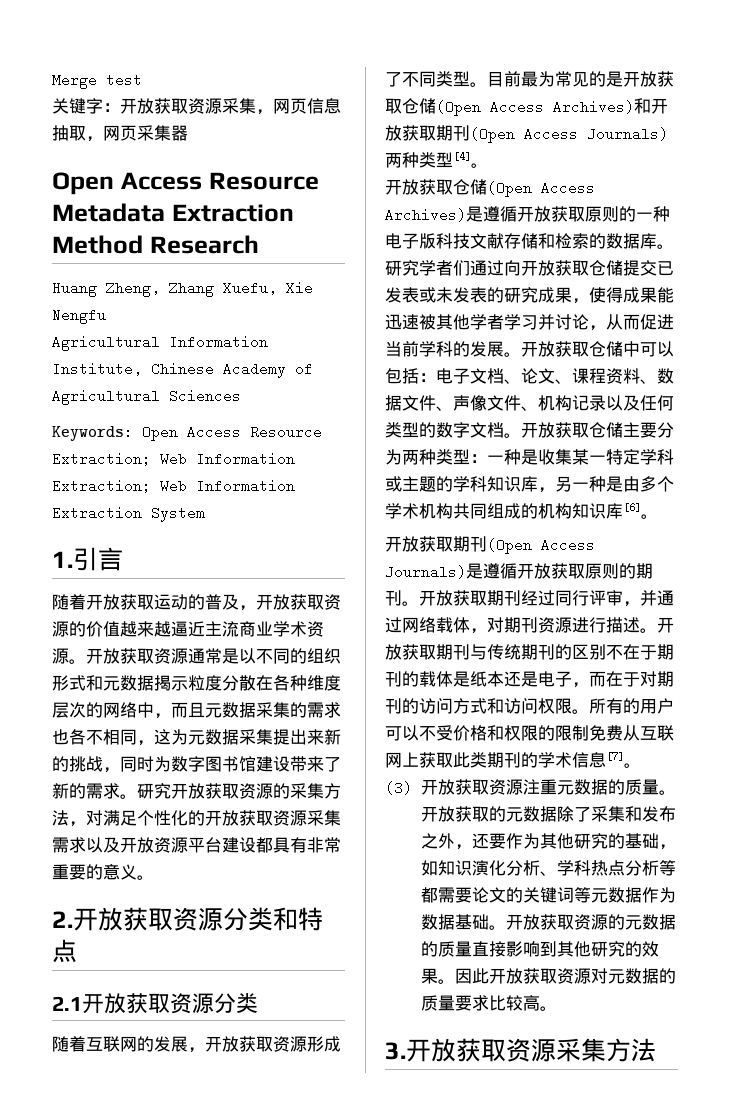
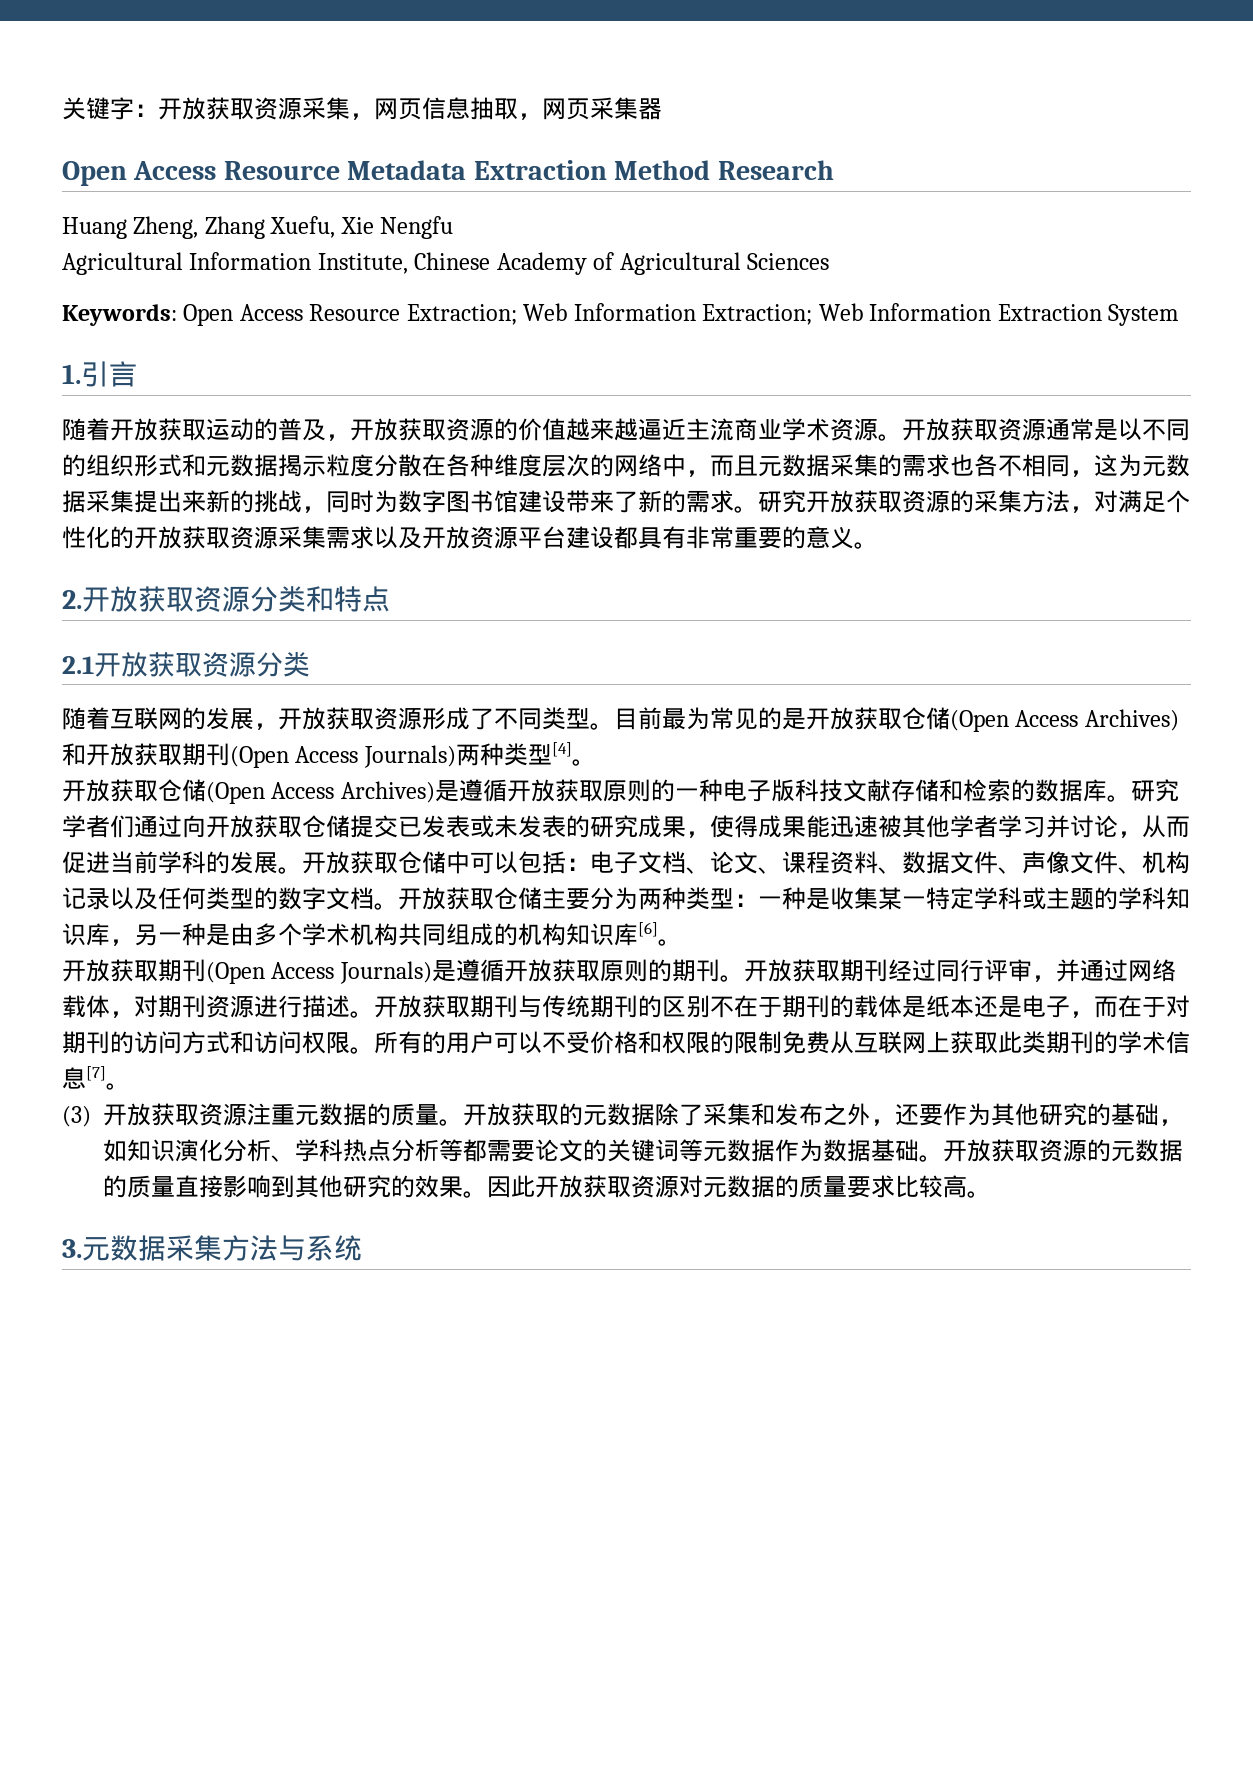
[52,73,142,89] Merge test // -> (62, 108) none
[406,1038,656,1062] 开放获取资源采集方法 -> [82,1235,362,1261] 元数据采集方法与系统

